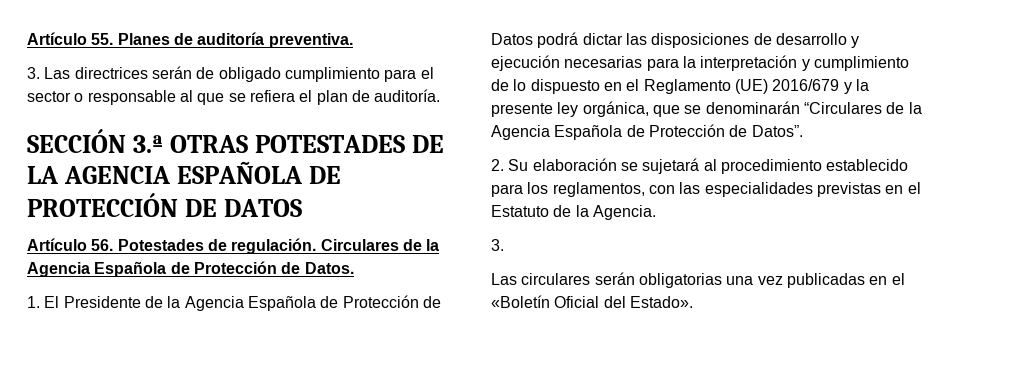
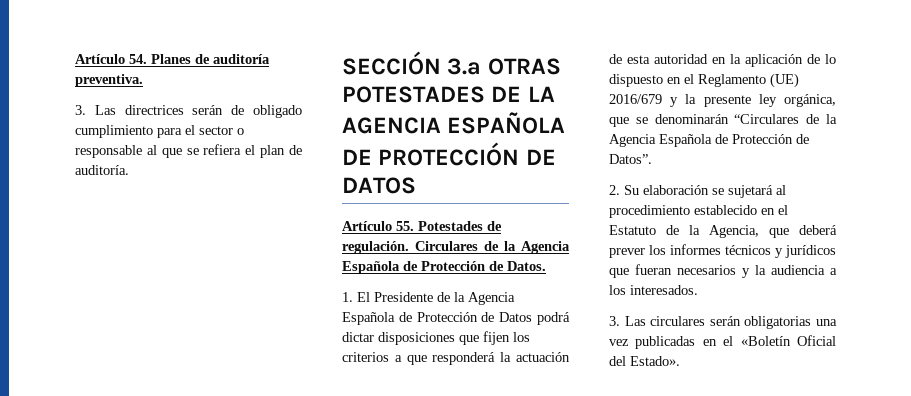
[27,32,114,45] Artículo 55. -> [75,54,147,64] Artículo 54.
[91,239,114,251] 56. -> [396,221,414,231] 55.
[625,33,860,48] [491,55,909,71] las disposiciones de desarrollo y ejecución necesarias para la interpretación y cumplimiento -> [378,331,530,345] [342,352,570,365] [609,54,803,67] disposiciones que fijen los criterios a que responderá la actuación de esta autoridad en la aplicación
[491,182,881,197] para los reglamentos, con las especialidades previstas -> (757, 210) none
[592,205,656,220] [491,239,504,251] Agencia. // 3. // -> [709,225,837,238] [609,244,836,258] [609,264,837,278] [609,285,698,295] [609,316,620,326] Agencia, que deberá prever los informes técnicos y jurídicos que fueran necesarios y la audiencia a los interesados. // 3.

